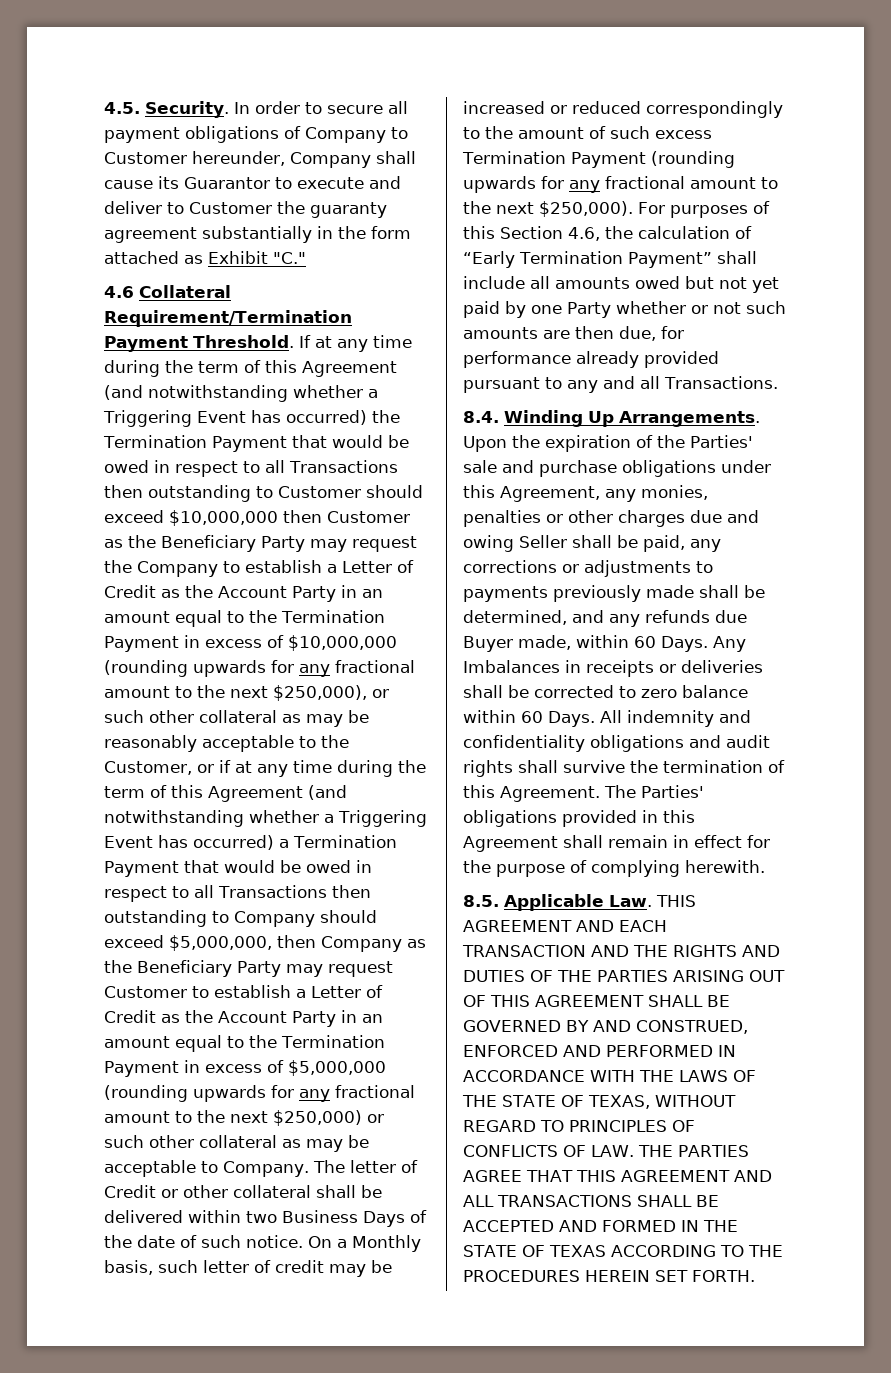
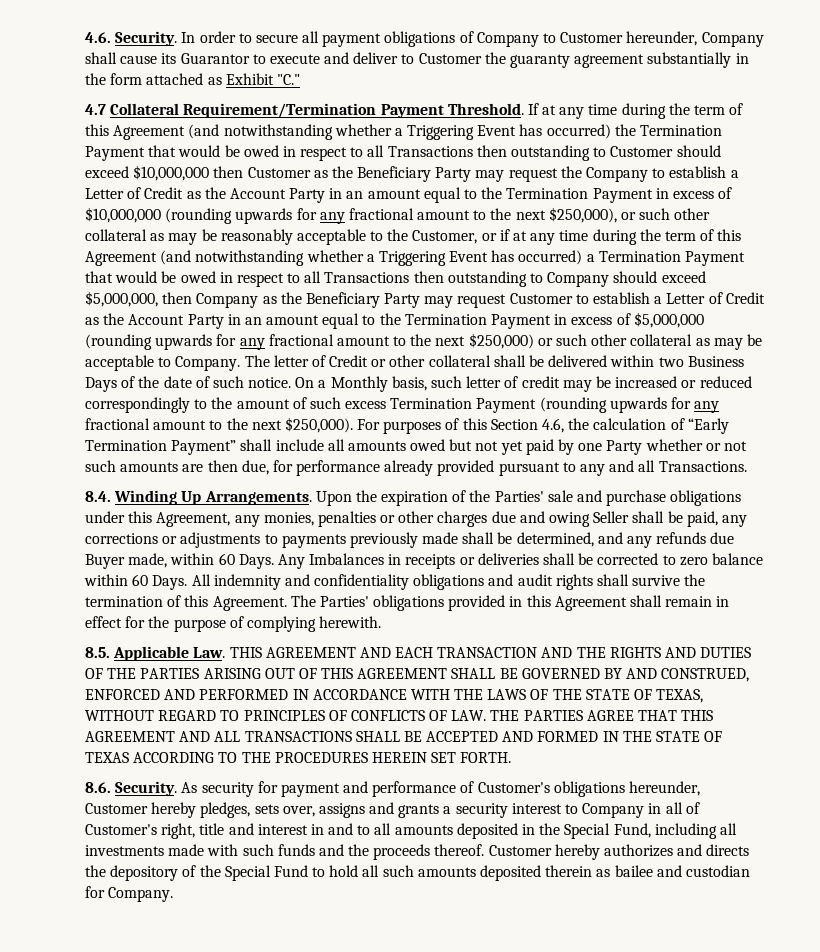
[104,102,140,114] 4.5. -> [85,32,111,43] 4.6.
[104,286,134,298] 4.6 -> [85,104,106,115] 4.7
(755, 1276) none -> [85,781,701,797] [85,802,700,818] [85,823,737,839] [85,844,750,860] [85,865,750,881] [85,886,174,902] // 8.6. Security. As security for payment and performance of Customer's obligations hereunder, Customer hereby pledges, sets over, assigns and grants a security interest to Company in all of Customer's right, title and interest in and to all amounts deposited in the Special Fund, including all investments made with such funds and the proceeds thereof. Customer hereby authorizes and directs the depository of the Special Fund to hold all such amounts deposited therein as bailee and custodian for Company.

